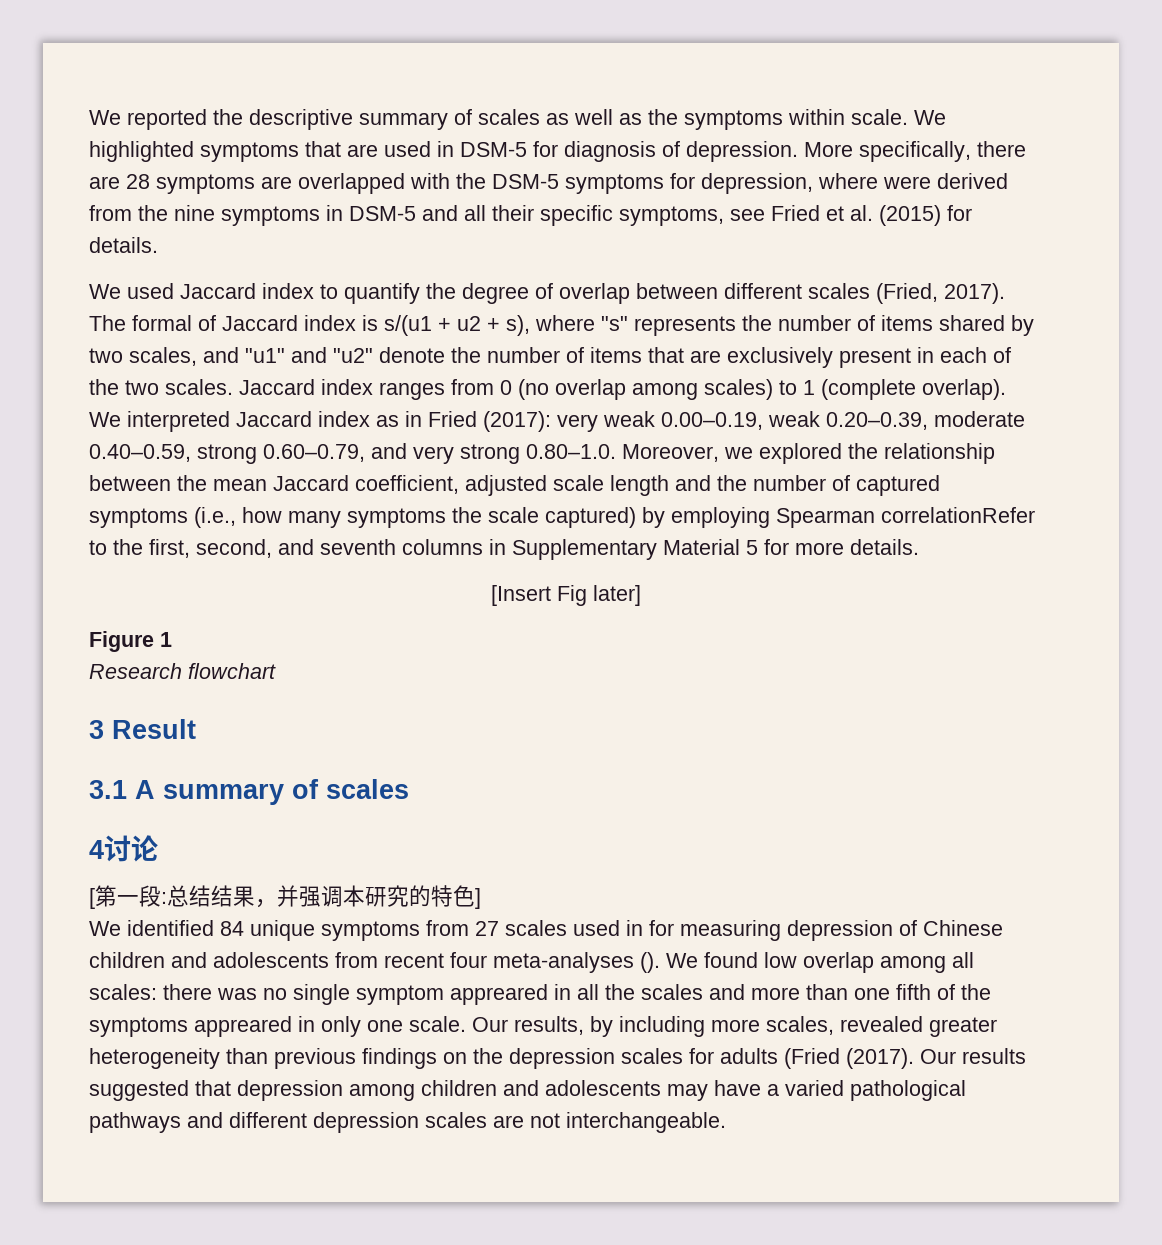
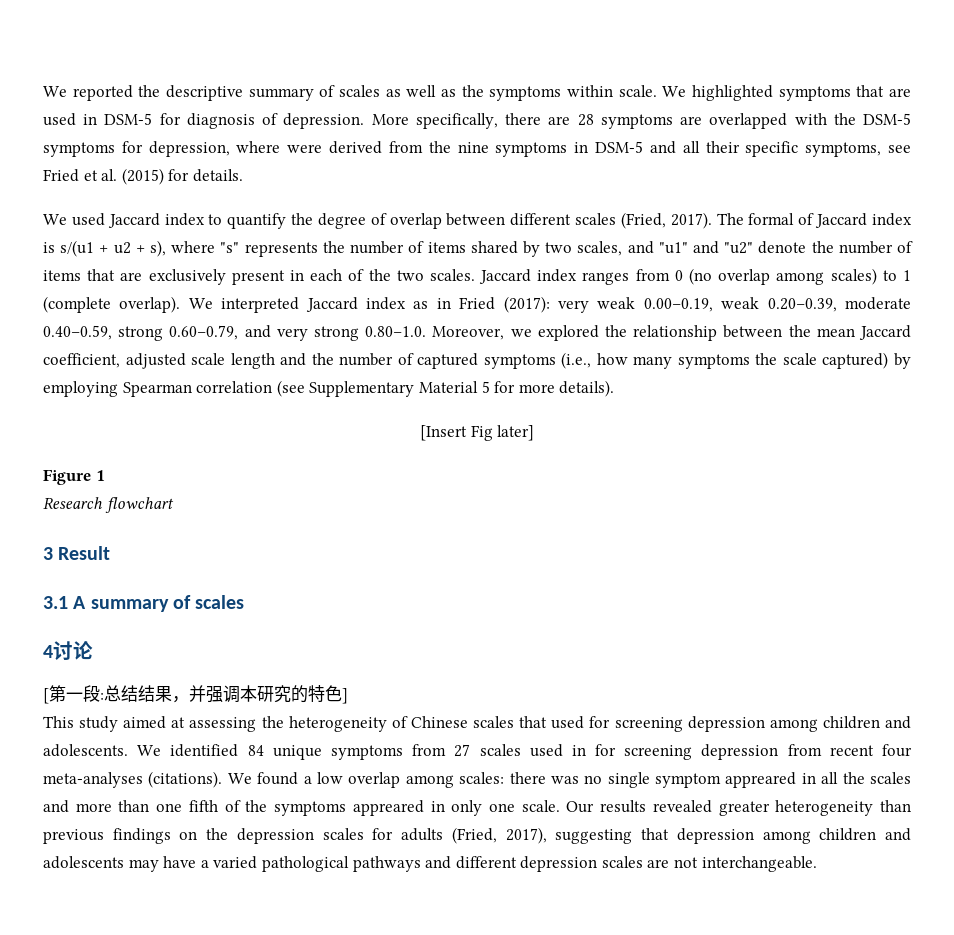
[881,507,1035,523] [89,539,506,558] correlationRefer to the first, second, and seventh columns in -> [196,380,305,397] correlation (see
[850,539,919,555] details. -> [559,380,615,397] details).
(481, 898) none -> [43,716,912,732] [43,744,128,757] This study aimed at assessing the heterogeneity of Chinese scales that used for screening depression among children and adolescents.
[680,920,1003,941] [89,952,329,968] measuring depression of Chinese children and adolescents -> [624,744,779,760] screening depression
[640,952,660,973] (). -> [148,771,223,788] (citations).
(758, 960) none -> [303,776,312,784] a
[952,952,974,968] all -> (454, 781) none
[514,1016,834,1037] results, by including more scales, -> [600,800,647,813] results
[784,1048,1026,1069] [89,1080,189,1101] (Fried (2017). Our results suggested -> [451,827,633,844] (Fried, 2017), suggesting

